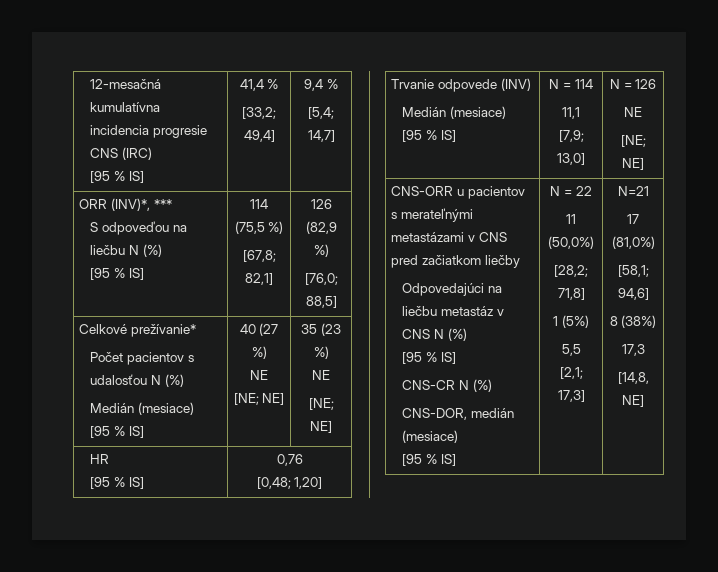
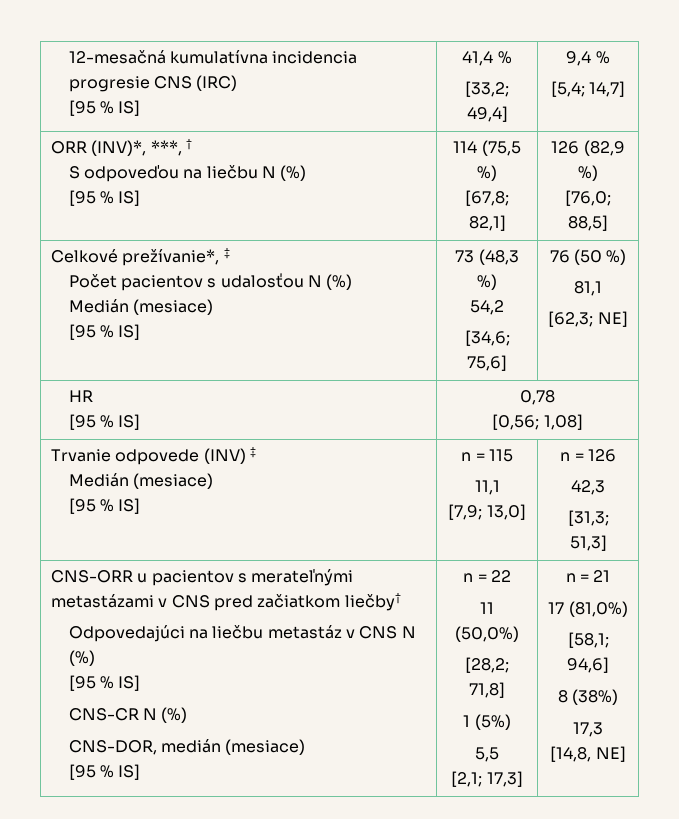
[153,199,172,209] *** -> [150,138,193,156] ***, †
[130,324,196,337] prežívanie* -> [122,247,230,266] prežívanie*, ‡
[239,323,279,336] [251,346,267,359] [250,370,268,380] [233,393,285,405] [301,323,341,336] [313,346,329,359] [312,370,330,380] [308,398,334,410] 40 (27 %) // NE // [NE; NE] | 35 (23 %) // NE // [NE; -> [455,249,519,265] [477,274,497,290] [470,300,504,315] [464,330,510,346] [467,355,507,371] [549,249,627,265] [574,281,602,296] [548,311,594,327] 73 (48,3 %) // 54,2 // [34,6; 75,6] | 76 (50 %) // 81,1 // [62,3;
[276,454,303,466] [256,477,323,489] 0,76 // [0,48; 1,20] -> [520,390,555,405] [492,414,583,430] 0,78 // [0,56; 1,08]
[402,106,506,119] [402,130,456,142] [549,79,593,89] // Medián (mesiace) // [95 % IS] | N = 114 -> [250,446,257,458] [68,473,213,489] [68,498,141,514] [461,449,513,462] ‡ // Medián (mesiace) // [95 % IS] | n = 115
[609,79,620,89] N -> [560,452,571,461] n
[624,107,642,117] [620,135,646,147] [622,158,644,170] NE // [NE; NE] -> [571,480,605,495] [567,510,609,526] [569,535,607,551] 42,3 // [31,3; 51,3]
[484,255,520,268] liečby -> [344,592,401,611] liečby†
[550,186,561,196] N -> [463,573,474,582] n
[617,186,649,196] N=21 -> [565,570,611,582] n = 21

